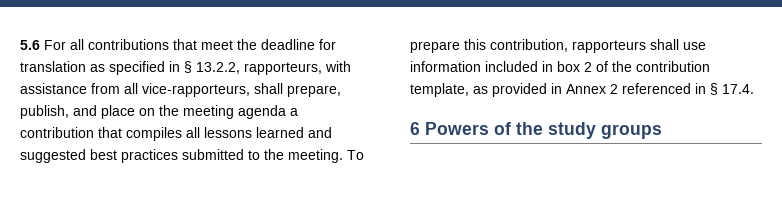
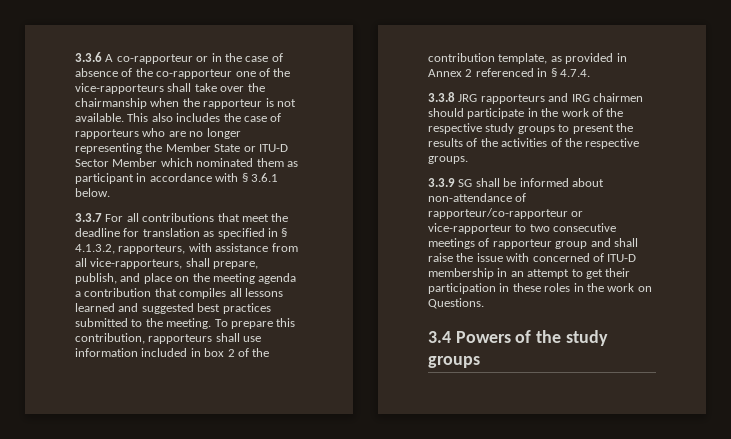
[20,40,40,50] 5.6 -> [75,52,283,64] [75,68,291,79] [75,83,265,94] [75,98,296,109] [75,113,282,122] [75,128,241,139] [75,143,288,154] [75,158,298,167] [75,173,278,184] [75,188,110,197] [75,213,102,222] 3.3.6 A co-rapporteur or in the case of absence of the co-rapporteur one of the vice-rapporteurs shall take over the chairmanship when the rapporteur is not available. This also includes the case of rapporteurs who are no longer representing the Member State or ITU-D Sector Member which nominated them as participant in accordance with § 3.6.1 below. // 3.3.7
[196,62,240,74] 13.2.2, -> [75,244,115,254] 4.1.3.2,
[722,84,754,94] [410,122,420,135] 17.4. // 6 -> [559,69,590,77] [428,92,643,104] [428,108,624,119] [428,123,633,134] [428,138,640,149] [428,156,468,164] [428,178,604,187] [428,193,527,202] [428,208,584,219] [428,223,617,234] [428,238,638,249] [428,253,637,262] [428,268,631,279] [428,283,652,294] [428,298,484,309] [428,331,451,343] 4.7.4. // 3.3.8 JRG rapporteurs and IRG chairmen should participate in the work of the respective study groups to present the results of the activities of the respective groups. // 3.3.9 SG shall be informed about non-attendance of rapporteur/co-rapporteur or vice-rapporteur to two consecutive meetings of rapporteur group and shall raise the issue with concerned of ITU-D membership in an attempt to get their participation in these roles in the work on Questions. // 3.4

